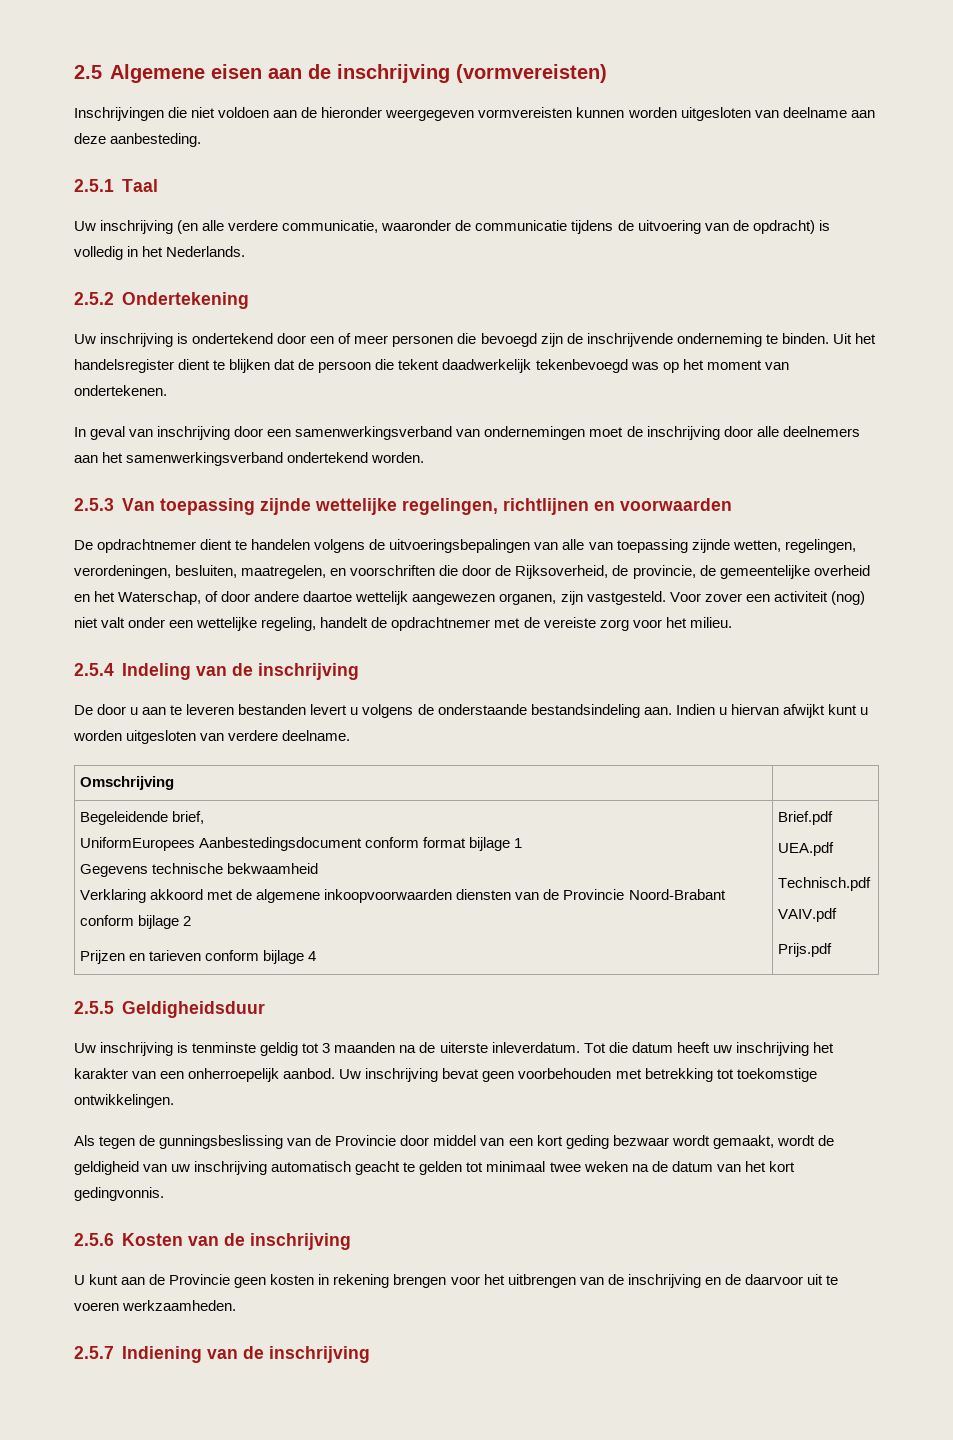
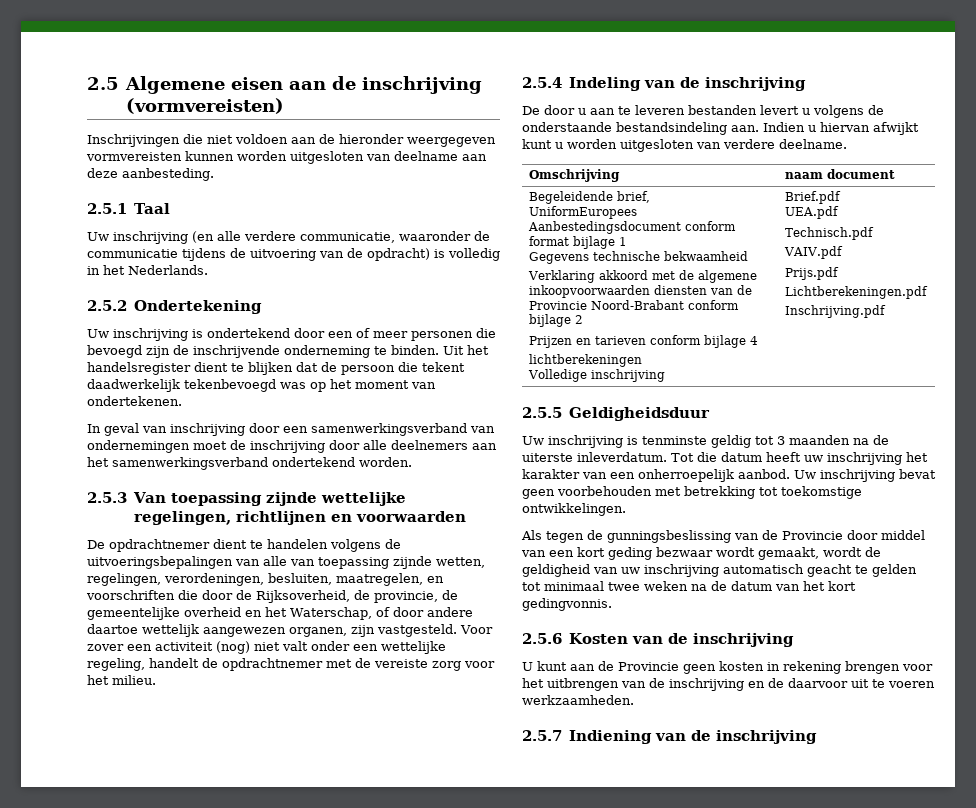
(175, 783) none -> [784,169,895,179] naam document
(317, 956) none -> [528,354,642,367] [527,369,665,382] // lichtberekeningen // Volledige inschrijving
(833, 950) none -> [784,286,928,299] [784,305,886,318] // Lichtberekeningen.pdf // Inschrijving.pdf

